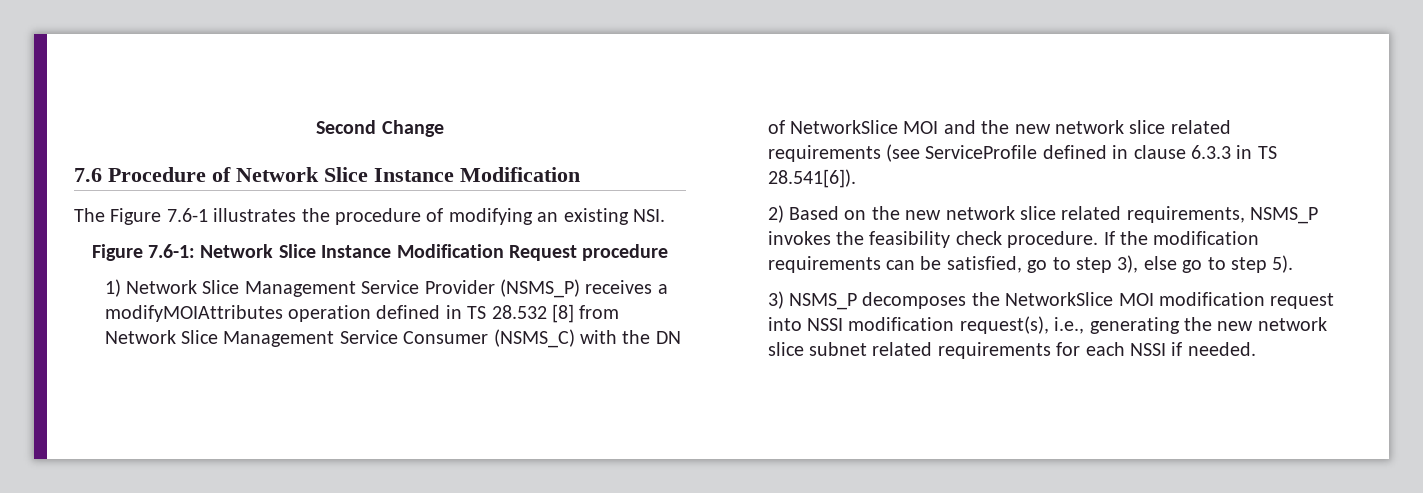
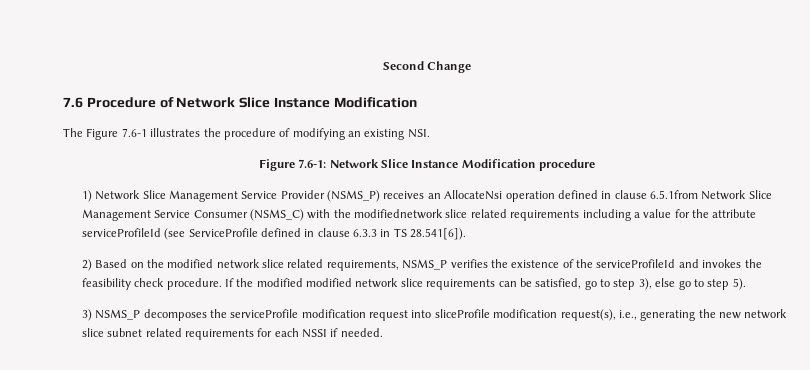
[508,245,577,261] Request -> (536, 163) none
[657,284,668,294] [104,305,283,322] a modifyMOIAttributes -> [427,190,503,200] an AllocateNsi
[467,304,620,323] TS 28.532 [8] from -> [614,190,699,199] clause 6.5.1from
[655,331,681,344] [767,120,1231,134] [767,145,881,162] DN of NetworkSlice MOI and the new network slice related requirements -> [354,209,757,221] [81,228,161,237] modifiednetwork slice related requirements including a value for the attribute serviceProfileId
[905,210,942,220] new -> [167,259,214,268] modified
(1319, 215) none -> [450,259,699,268] verifies the existence of the serviceProfileId and
[1153,231,1260,245] modification -> [256,278,423,288] modified modified network slice
[1005,292,1154,306] NetworkSlice MOI -> [230,309,299,318] serviceProfile
[807,318,844,331] NSSI -> [434,309,490,318] sliceProfile

